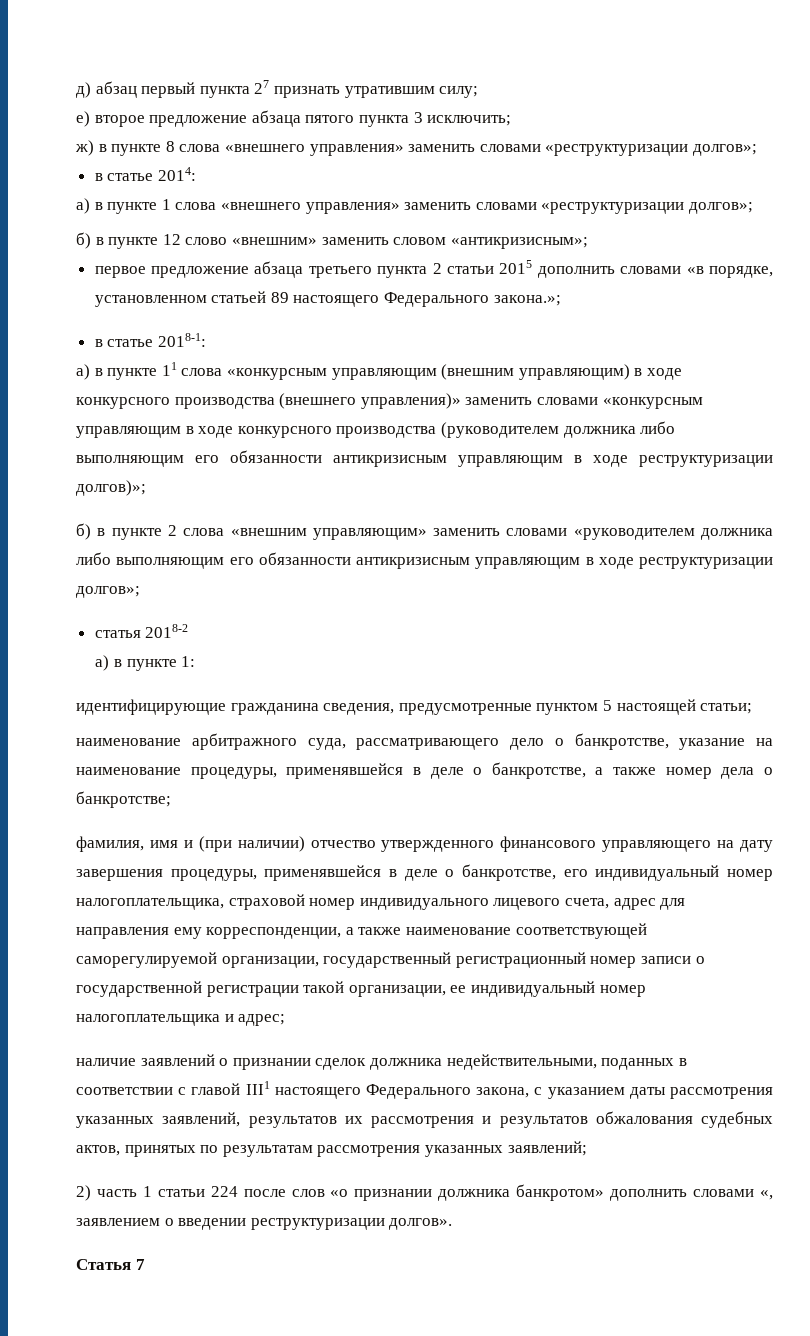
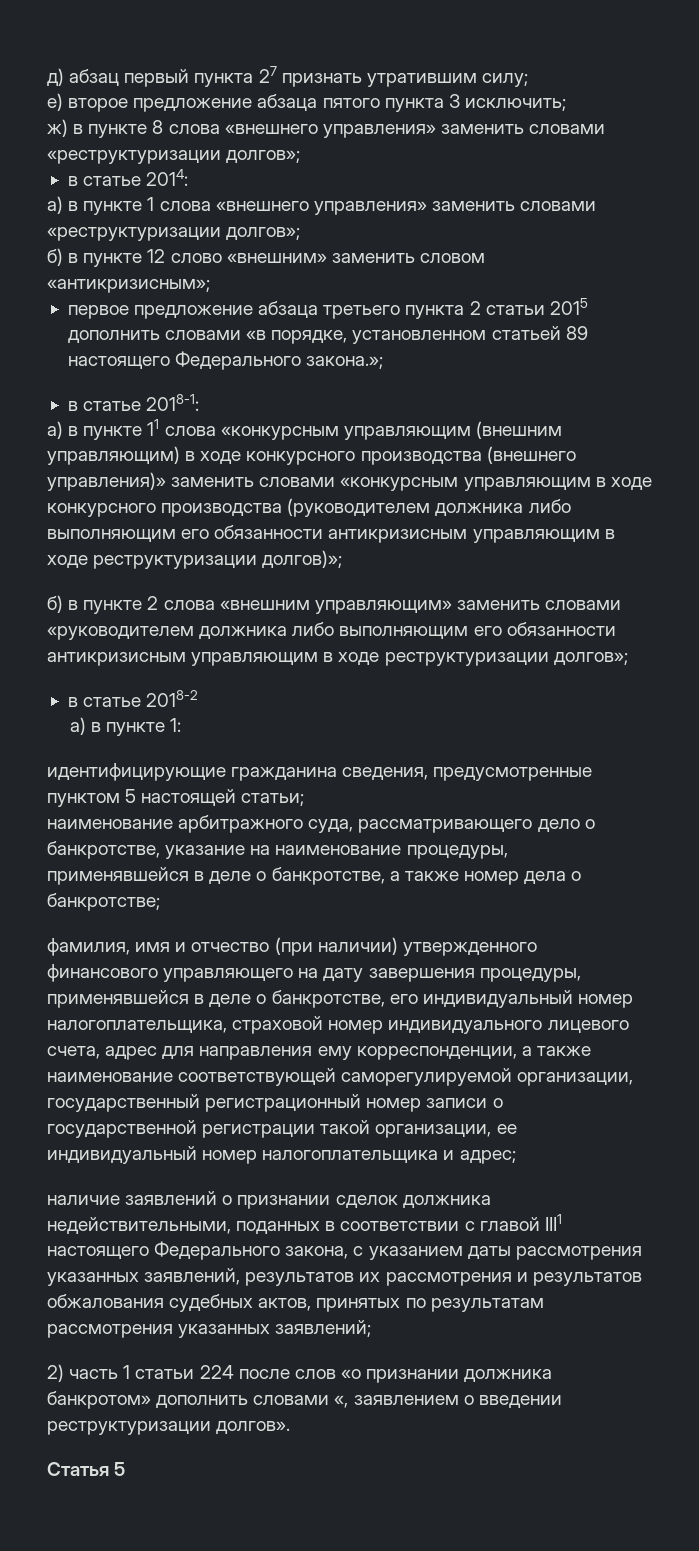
[94,630,141,638] статья -> [67,697,142,707] в статье
(193, 844) none -> [191,942,270,952] отчество
[310,840,376,848] отчество -> (398, 946) none
[135,1259,145,1270] 7 -> [114,1462,126,1476] 5

